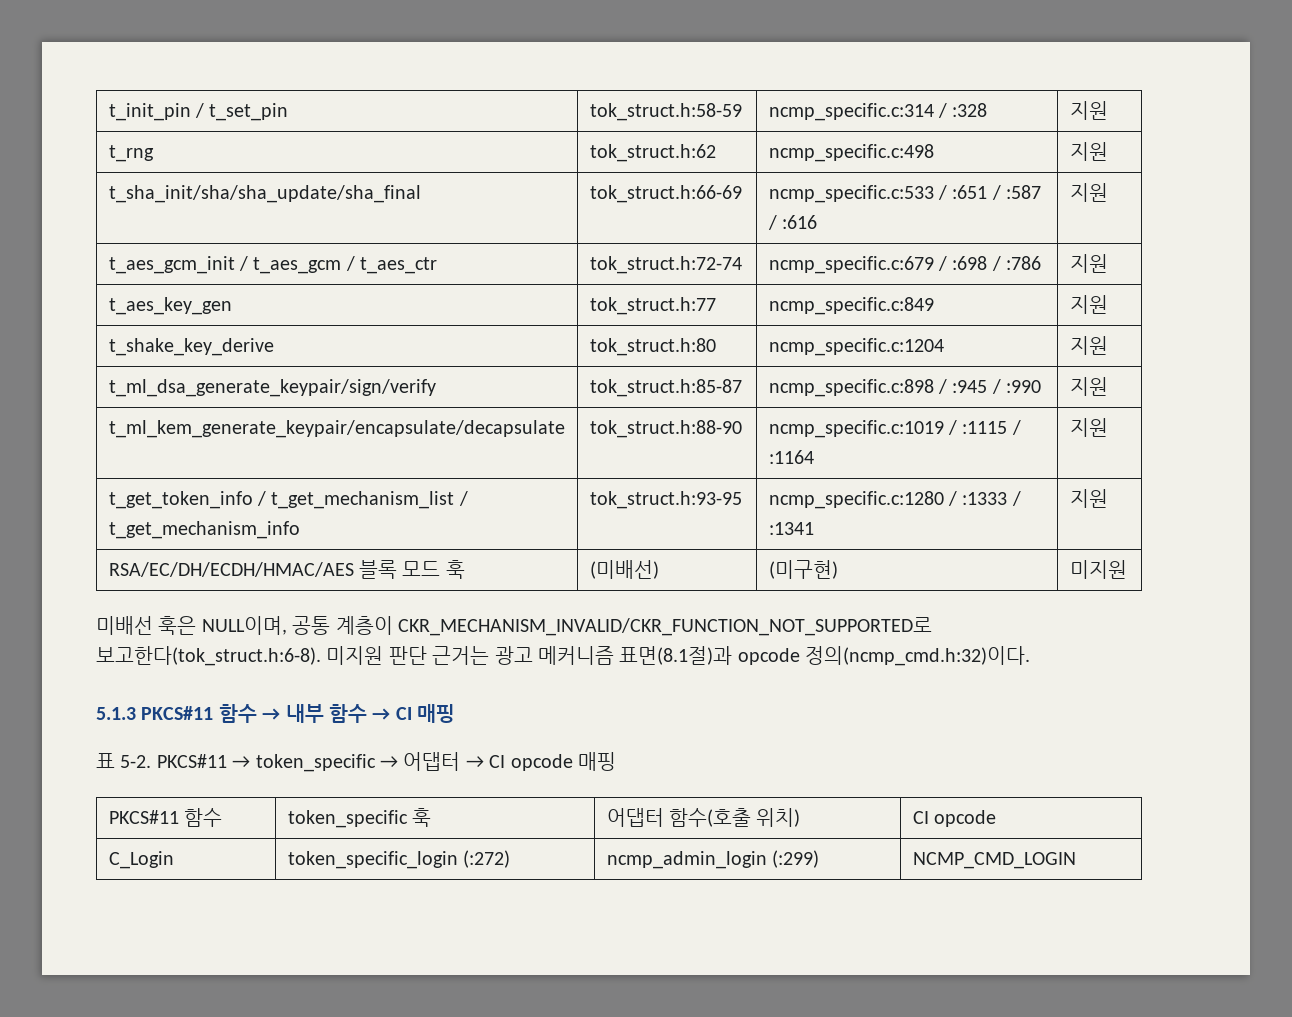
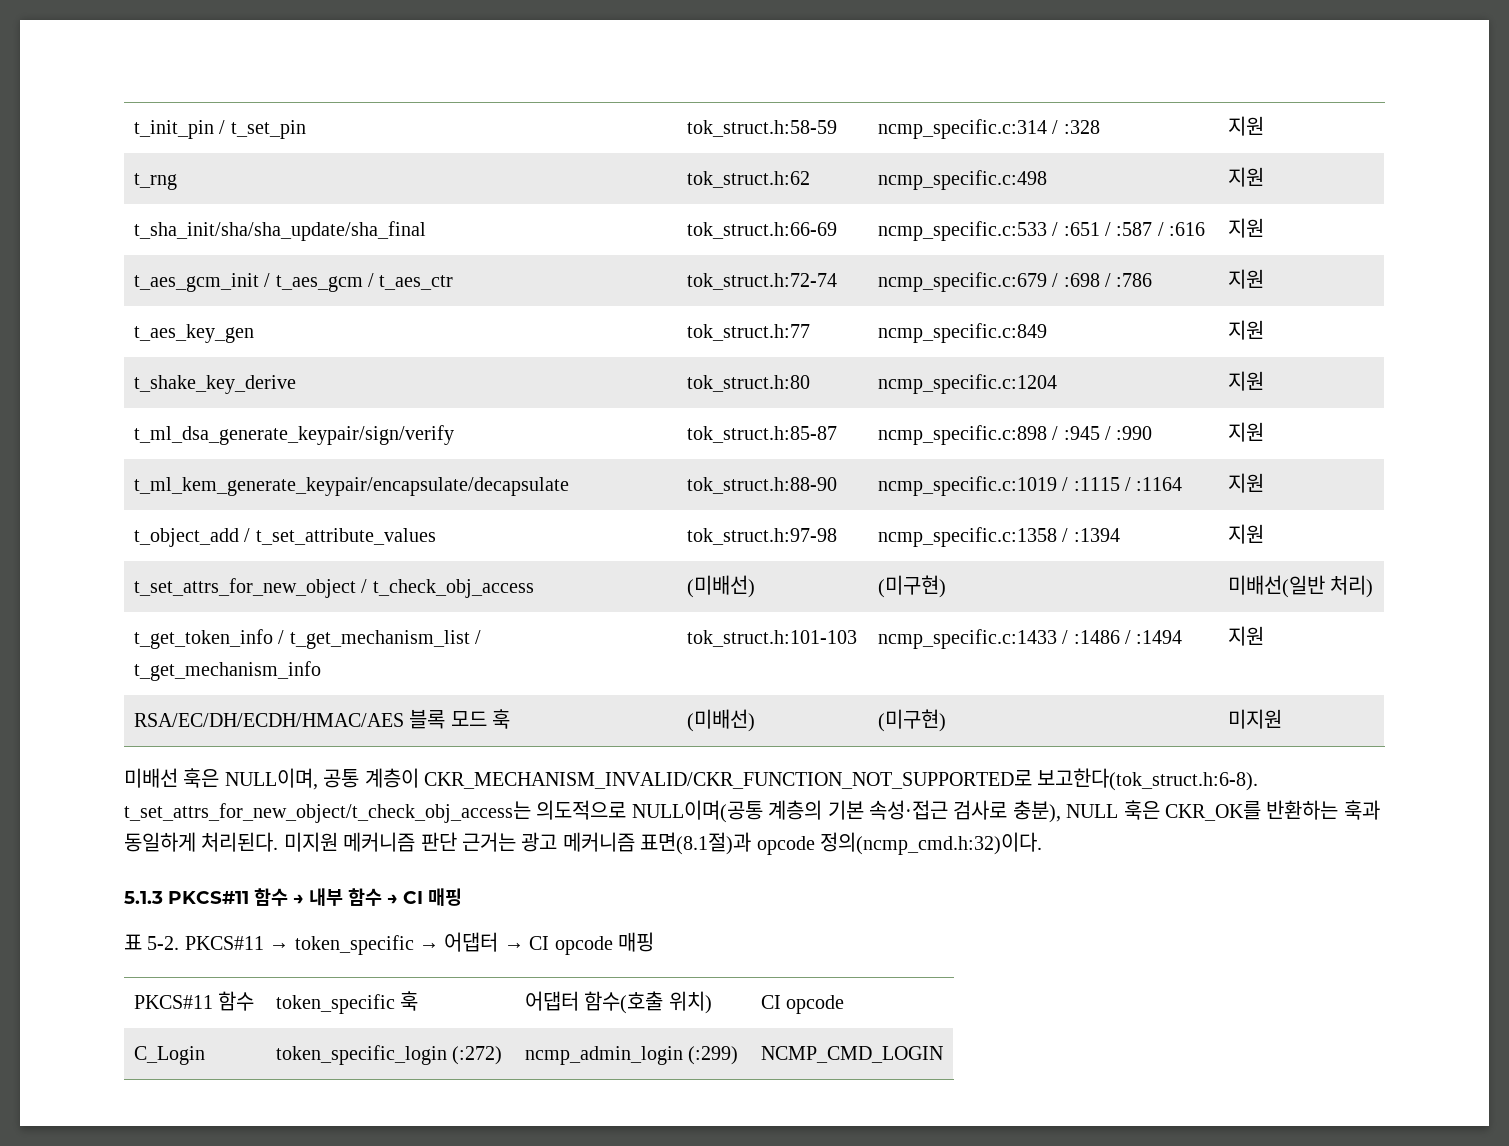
(1108, 427) none -> [133,528,436,547] [686,528,837,545] [877,527,1120,547] [1227,524,1264,544] [133,578,534,598] [686,575,755,598] [877,575,946,598] [1227,575,1374,598] // t_object_add / t_set_attribute_values | tok_struct.h:97-98 | ncmp_specific.c:1358 / :1394 | 지원 // t_set_attrs_for_new_object / t_check_obj_access | (미배선) | (미구현) | 미배선(일반 처리)
[589,491,742,509] [768,491,1021,509] [768,522,814,535] tok_struct.h:93-95 | ncmp_specific.c:1280 / :1333 / :1341 -> [686,630,857,647] [877,629,1183,649] tok_struct.h:101-103 | ncmp_specific.c:1433 / :1486 / :1494
[326,646,384,665] 미지원 -> [124,800,1380,823] [124,832,416,852] t_set_attrs_for_new_object/t_check_obj_access는 의도적으로 NULL이며(공통 계층의 기본 속성·접근 검사로 충분), NULL 훅은 CKR_OK를 반환하는 훅과 동일하게 처리된다. 미지원 메커니즘

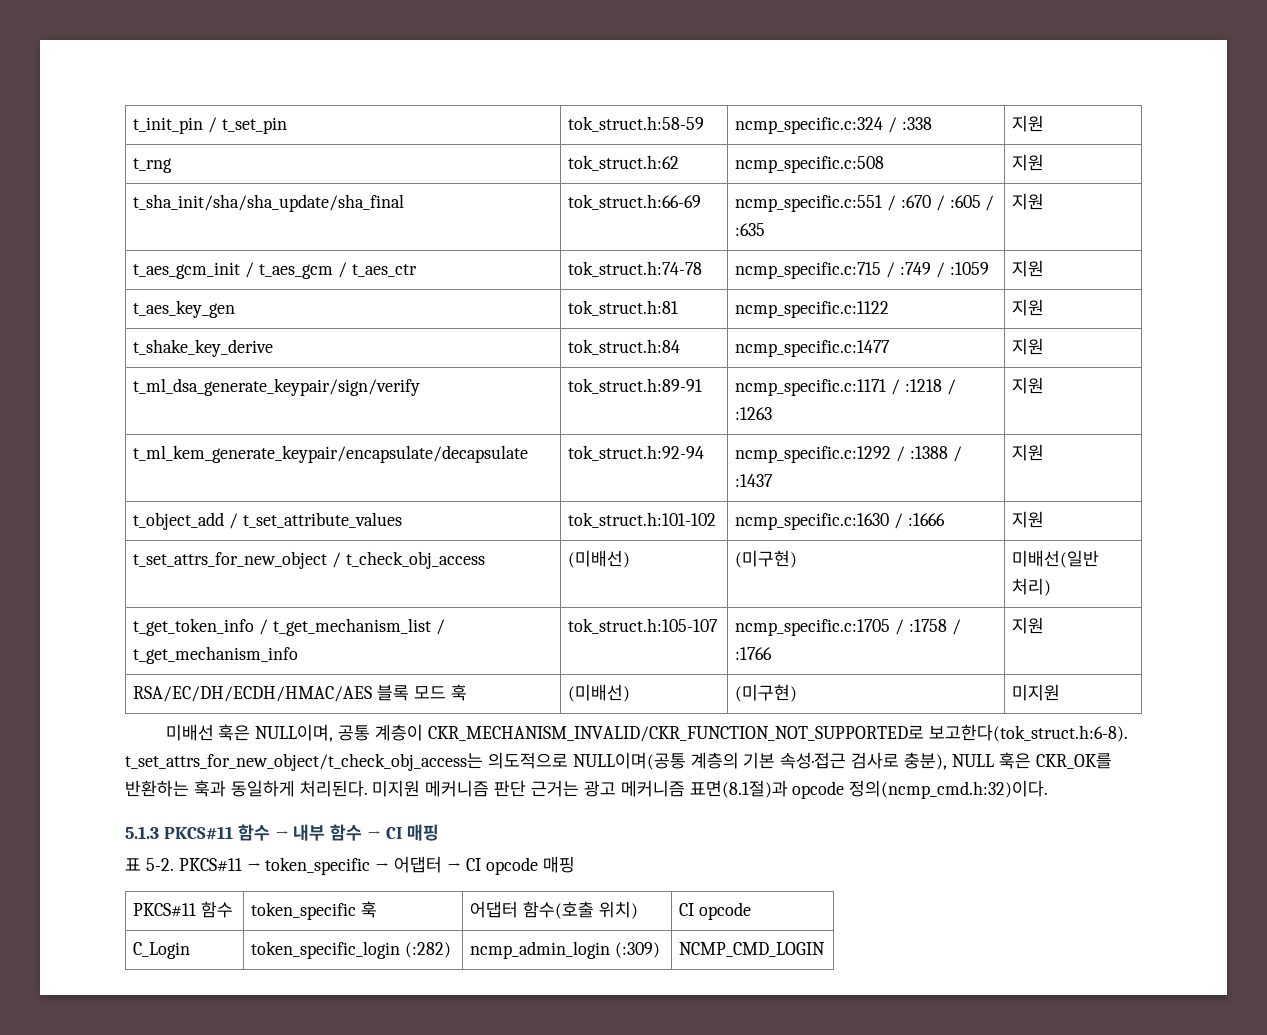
[877,119,1100,139] ncmp_specific.c:314 / :328 -> [735,117,932,134] ncmp_specific.c:324 / :338
[877,170,1047,190] ncmp_specific.c:498 -> [735,156,885,173] ncmp_specific.c:508
[877,221,1206,241] ncmp_specific.c:533 / :651 / :587 / :616 -> [735,195,995,212] [735,223,766,236] ncmp_specific.c:551 / :670 / :605 / :635
[686,273,837,290] [877,272,1153,292] tok_struct.h:72-74 | ncmp_specific.c:679 / :698 / :786 -> [568,261,703,277] [735,262,989,279] tok_struct.h:74-78 | ncmp_specific.c:715 / :749 / :1059
[686,324,810,341] [877,323,1047,343] tok_struct.h:77 | ncmp_specific.c:849 -> [568,300,679,316] [735,301,890,318] tok_struct.h:81 | ncmp_specific.c:1122
[686,375,810,392] [877,374,1057,394] tok_struct.h:80 | ncmp_specific.c:1204 -> [568,339,681,355] [735,340,891,357] tok_struct.h:84 | ncmp_specific.c:1477
[686,426,837,443] [877,425,1153,445] [1227,422,1264,442] [133,477,569,496] [686,477,837,494] [877,476,1183,496] tok_struct.h:85-87 | ncmp_specific.c:898 / :945 / :990 | 지원 // t_ml_kem_generate_keypair/encapsulate/decapsulate | tok_struct.h:88-90 | ncmp_specific.c:1019 / :1115 / :1164 -> [568,378,703,394] [735,379,956,396] [735,407,773,420] [1012,377,1045,394] [133,445,529,463] [568,445,705,461] [735,446,962,463] [735,474,774,487] tok_struct.h:89-91 | ncmp_specific.c:1171 / :1218 / :1263 | 지원 // t_ml_kem_generate_keypair/encapsulate/decapsulate | tok_struct.h:92-94 | ncmp_specific.c:1292 / :1388 / :1437
[686,528,837,545] [877,527,1120,547] tok_struct.h:97-98 | ncmp_specific.c:1358 / :1394 -> [568,512,717,528] [735,513,945,530] tok_struct.h:101-102 | ncmp_specific.c:1630 / :1666
[686,630,857,647] [877,629,1183,649] tok_struct.h:101-103 | ncmp_specific.c:1433 / :1486 / :1494 -> [568,618,719,634] [735,619,961,636] [735,647,773,660] tok_struct.h:105-107 | ncmp_specific.c:1705 / :1758 / :1766
[452,1046,503,1065] (:272) -> [405,942,452,958] (:282)
[688,1046,739,1065] (:299) -> [615,942,661,958] (:309)

